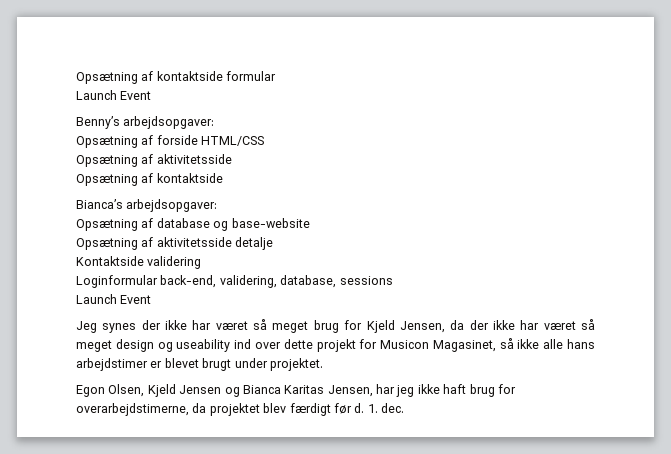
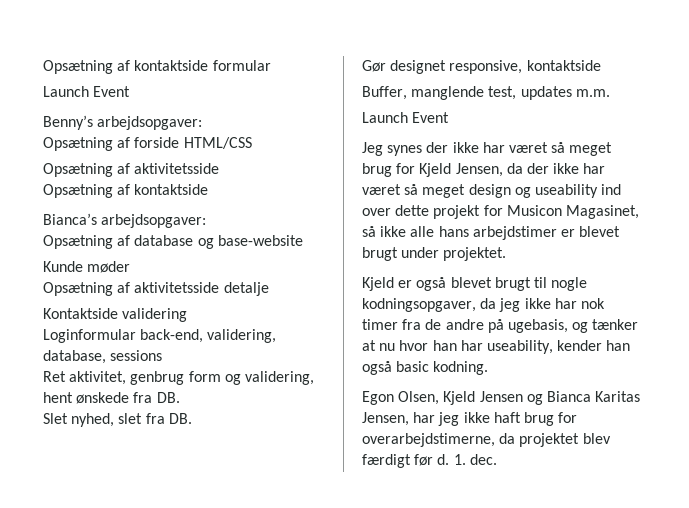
(310, 223) none -> [43,261,131,273] // Kunde møder
(393, 280) none -> [43,371,314,385] [43,392,180,404] [43,413,192,427] [362,60,601,74] [362,86,610,100] // Ret aktivitet, genbrug form og validering, hent ønskede fra DB. // Slet nyhed, slet fra DB. // Gør designet responsive, kontaktside // Buffer, manglende test, updates m.m.
(323, 364) none -> [362,277,588,291] [362,298,605,312] [362,319,639,333] [362,340,631,354] [362,361,489,375] // Kjeld er også blevet brugt til nogle kodningsopgaver, da jeg ikke har nok timer fra de andre på ugebasis, og tænker at nu hvor han har useability, kender han også basic kodning.

